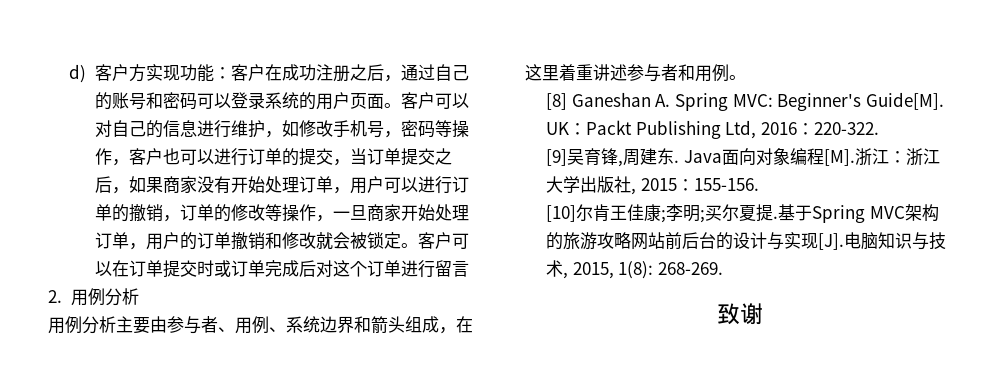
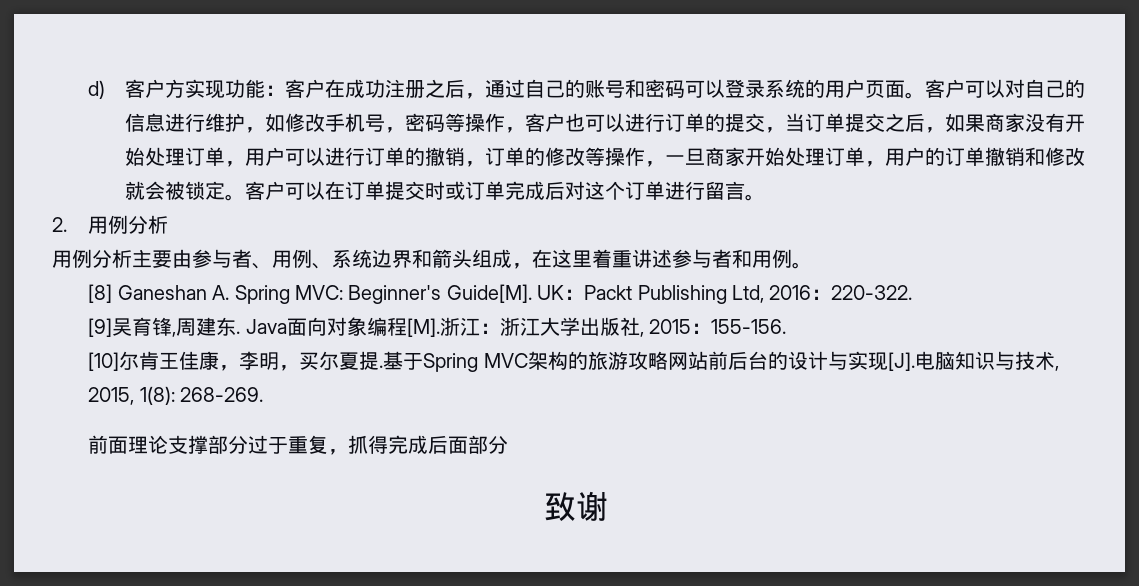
(469, 269) none -> [744,194,765,201] 。
[661,204,706,223] ;李明; -> [219,351,300,371] ，李明，
(723, 268) none -> [88,435,509,455] // 前面理论支撑部分过于重复，抓得完成后面部分

